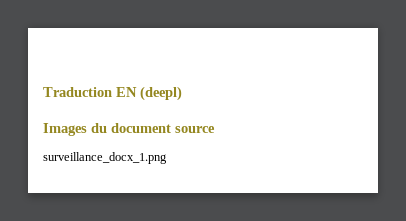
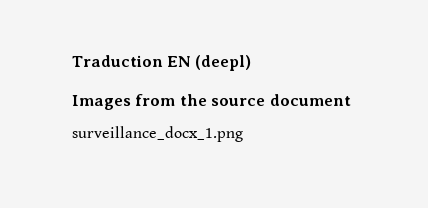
[91,123,107,133] du -> [135,94,266,106] from the source
[175,126,215,133] source -> (351, 100) none

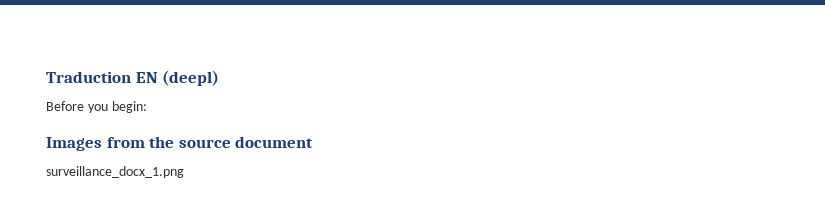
(251, 63) none -> [46,101,147,113] // Before you begin:

